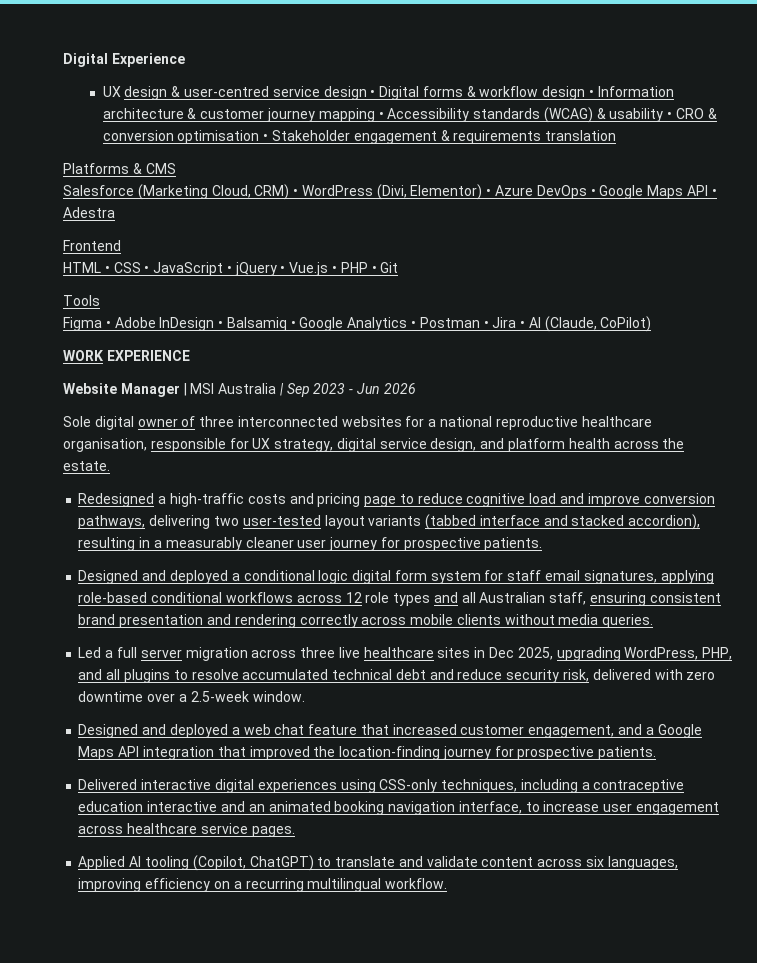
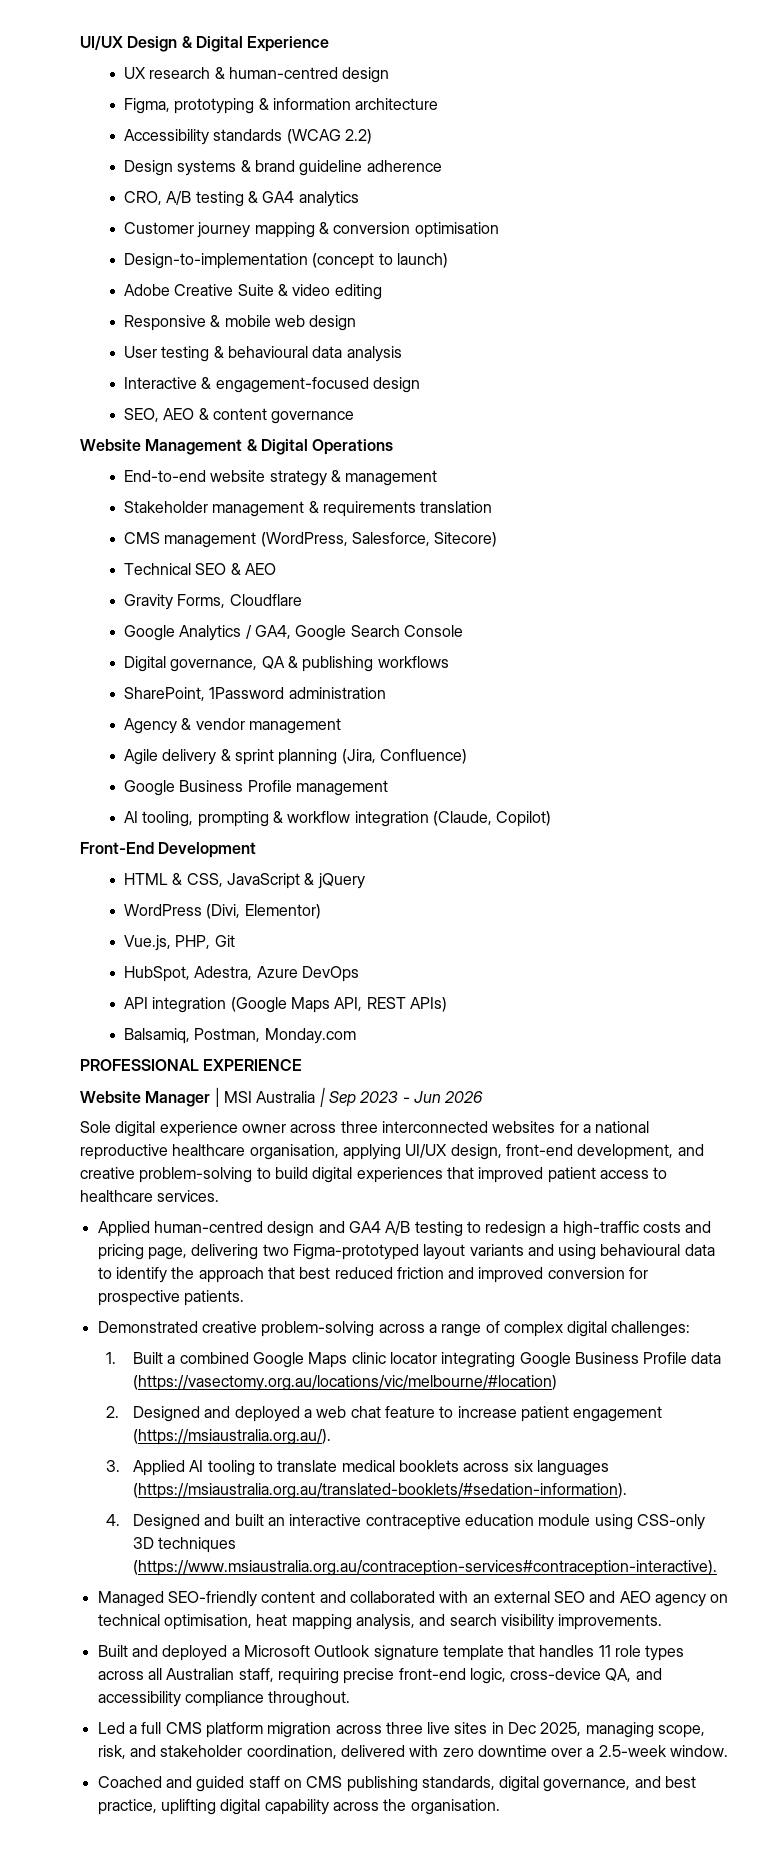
(63, 60) none -> [80,36,193,52] UI/UX Design &
[124,86,674,100] [102,107,717,123] [102,130,617,144] [63,163,176,174] [63,184,717,200] [63,207,115,218] [63,240,121,251] [63,262,399,276] [63,295,100,306] [63,316,652,332] [63,350,104,361] design & user-centred service design • Digital forms & workflow design • Information architecture & customer journey mapping • Accessibility standards (WCAG) & usability • CRO & conversion optimisation • Stakeholder engagement & requirements translation // Platforms & CMS // Salesforce (Marketing Cloud, CRM) • WordPress (Divi, Elementor) • Azure DevOps • Google Maps API • Adestra // Frontend // HTML • CSS • JavaScript • jQuery • Vue.js • PHP • Git // Tools // Figma • Adobe InDesign • Balsamiq • Google Analytics • Postman • Jira • AI (Claude, CoPilot) // WORK -> [149,67,390,83] [124,98,439,114] [124,129,373,145] [124,160,442,176] [124,191,359,207] [124,222,499,238] [124,253,449,269] [124,284,382,300] [124,315,357,331] [124,346,402,362] [124,377,421,393] [124,408,355,424] [80,439,394,455] [124,470,438,486] [124,501,493,517] [124,532,498,548] [124,563,277,575] [124,594,302,610] [124,625,464,641] [124,656,449,672] [124,687,386,701] [124,718,342,734] [124,749,468,765] [124,780,389,796] [124,811,552,827] [80,842,257,858] [124,873,365,889] [124,904,321,919] [124,935,235,951] [124,966,360,982] [124,997,448,1013] [124,1028,356,1044] [80,1059,199,1071] research & human-centred design // Figma, prototyping & information architecture // Accessibility standards (WCAG 2.2) // Design systems & brand guideline adherence // CRO, A/B testing & GA4 analytics // Customer journey mapping & conversion optimisation // Design-to-implementation (concept to launch) // Adobe Creative Suite & video editing // Responsive & mobile web design // User testing & behavioural data analysis // Interactive & engagement-focused design // SEO, AEO & content governance // Website Management & Digital Operations // End-to-end website strategy & management // Stakeholder management & requirements translation // CMS management (WordPress, Salesforce, Sitecore) // Technical SEO & AEO // Gravity Forms, Cloudflare // Google Analytics / GA4, Google Search Console // Digital governance, QA & publishing workflows // SharePoint, 1Password administration // Agency & vendor management // Agile delivery & sprint planning (Jira, Confluence) // Google Business Profile management // AI tooling, prompting & workflow integration (Claude, Copilot) // Front-End Development // HTML & CSS, JavaScript & jQuery // WordPress (Divi, Elementor) // Vue.js, PHP, Git // HubSpot, Adestra, Azure DevOps // API integration (Google Maps API, REST APIs) // Balsamiq, Postman, Monday.com // PROFESSIONAL
[137,416,196,427] owner of -> [159,1121,337,1137] experience owner across
[150,438,685,452] [63,461,110,471] [78,493,155,507] responsible for UX strategy, digital service design, and platform health across the estate. // Redesigned -> [342,1144,704,1160] [80,1167,668,1183] [80,1190,220,1202] [97,1221,547,1237] applying UI/UX design, front-end development, and creative problem-solving to build digital experiences that improved patient access to healthcare services. // Applied human-centred design and GA4 A/B testing to redesign
[364,493,715,507] [78,515,146,529] page to reduce cognitive load and improve conversion pathways, -> [147,1247,187,1260] page,
[242,515,321,526] user-tested -> [292,1244,419,1260] Figma-prototyped
[425,514,701,530] [78,537,543,551] [78,570,714,584] [78,592,362,603] (tabbed interface and stacked accordion), resulting in a measurably cleaner user journey for prospective patients. // Designed and deployed a conditional logic digital form system for staff email signatures, applying role-based conditional workflows across 12 -> [527,1244,715,1260] [97,1267,649,1283] [97,1290,244,1306] [97,1321,691,1337] [106,1352,722,1368] [132,1375,557,1391] [106,1406,663,1422] [132,1429,331,1445] [106,1460,609,1476] [132,1483,627,1499] [106,1514,705,1530] [132,1537,237,1553] [132,1560,717,1576] [97,1591,729,1607] [97,1614,663,1630] [97,1645,611,1661] and using behavioural data to identify the approach that best reduced friction and improved conversion for prospective patients. // Demonstrated creative problem-solving across a range of complex digital challenges: // 1. Built a combined Google Maps clinic locator integrating Google Business Profile data (https://vasectomy.org.au/locations/vic/melbourne/#location) // 2. Designed and deployed a web chat feature to increase patient engagement (https://msiaustralia.org.au/). // 3. Applied AI tooling to translate medical booklets across six languages (https://msiaustralia.org.au/translated-booklets/#sedation-information). // 4. Designed and built an interactive contraceptive education module using CSS-only 3D techniques (https://www.msiaustralia.org.au/contraception-services#contraception-interactive). // Managed SEO-friendly content and collaborated with an external SEO and AEO agency on technical optimisation, heat mapping analysis, and search visibility improvements. // Built and deployed a Microsoft Outlook signature template that handles 11
[433,592,458,603] and -> [97,1671,144,1680] across
[589,592,721,606] [78,614,654,628] ensuring consistent brand presentation and rendering correctly across mobile clients without media queries. -> [277,1668,662,1684] [97,1691,351,1707] requiring precise front-end logic, cross-device QA, and accessibility compliance throughout.
[140,649,182,658] server -> [165,1722,263,1738] CMS platform
[363,647,434,658] healthcare -> (451, 1728) none
[556,647,733,661] [78,669,589,683] upgrading WordPress, PHP, and all plugins to resolve accumulated technical debt and reduce security risk, -> [585,1722,706,1738] [97,1745,337,1759] managing scope, risk, and stakeholder coordination,
[78,724,702,738] [78,746,657,760] [78,779,685,793] [78,801,719,815] [78,823,295,837] [78,855,678,871] [78,878,448,892] Designed and deployed a web chat feature that increased customer engagement, and a Google Maps API integration that improved the location-finding journey for prospective patients. // Delivered interactive digital experiences using CSS-only techniques, including a contraceptive education interactive and an animated booking navigation interface, to increase user engagement across healthcare service pages. // Applied AI tooling (Copilot, ChatGPT) to translate and validate content across six languages, improving efficiency on a recurring multilingual workflow. -> [97,1776,697,1792] [97,1799,500,1815] Coached and guided staff on CMS publishing standards, digital governance, and best practice, uplifting digital capability across the organisation.

